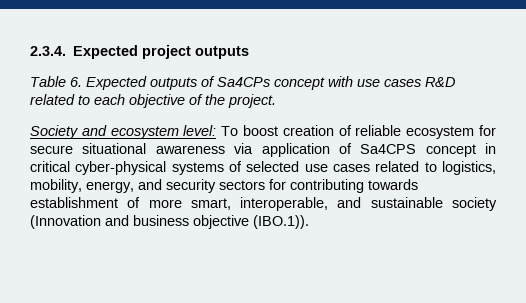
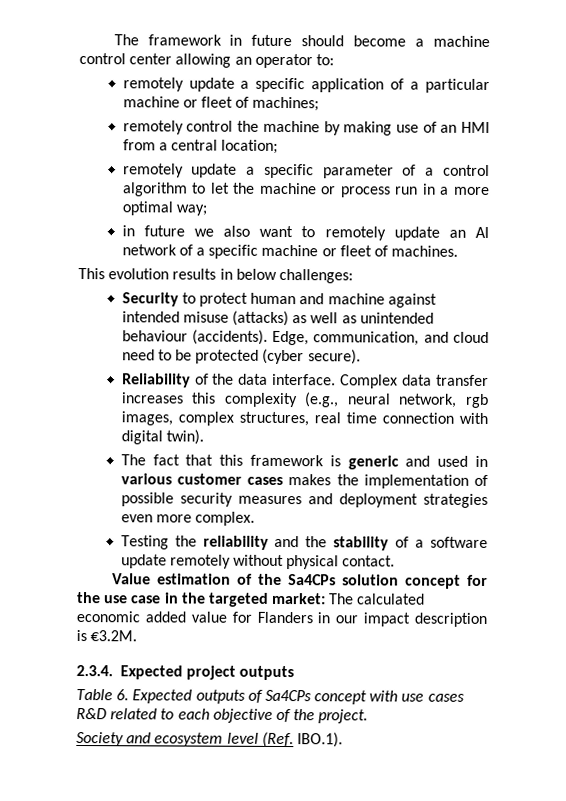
(30, 51) none -> [113,34,490,48] [79,53,334,69] [122,77,490,94] [122,96,320,112] [122,120,490,136] [122,139,279,154] [122,163,490,179] [121,182,491,198] [121,201,207,216] [121,225,490,241] [121,244,459,259] [78,267,353,284] [121,292,437,308] [121,310,434,327] [121,329,489,346] [121,348,361,365] [121,373,489,389] [120,392,489,409] [120,411,488,427] [120,429,204,445] [120,454,488,470] [120,473,488,489] [120,492,488,509] [120,511,256,526] [120,535,488,551] [120,554,396,570] [111,573,489,589] [77,591,426,607] [76,610,487,627] [76,629,138,642] The framework in future should become a machine control center allowing an operator to: // remotely update a specific application of a particular machine or fleet of machines; // remotely control the machine by making use of an HMI from a central location; // remotely update a specific parameter of a control algorithm to let the machine or process run in a more optimal way; // in future we also want to remotely update an AI network of a specific machine or fleet of machines. // This evolution results in below challenges: // Security to protect human and machine against intended misuse (attacks) as well as unintended behaviour (accidents). Edge, communication, and cloud need to be protected (cyber secure). // Reliability of the data interface. Complex data transfer increases this complexity (e.g., neural network, rgb images, complex structures, real time connection with digital twin). // The fact that this framework is generic and used in various customer cases makes the implementation of possible security measures and deployment strategies even more complex. // Testing the reliability and the stability of a software update remotely without physical contact. // Value estimation of the Sa4CPs solution concept for the use case in the targeted market: The calculated economic added value for Flanders in our impact description is €3.2M. //
[183,125,497,139] [30,143,496,157] [30,161,496,175] [30,179,418,193] [30,197,497,211] [30,215,309,229] level: To boost creation of reliable ecosystem for secure situational awareness via application of Sa4CPS concept in critical cyber-physical systems of selected use cases related to logistics, mobility, energy, and security sectors for contributing towards establishment of more smart, interoperable, and sustainable society (Innovation and business objective (IBO.1)). -> [226,731,343,748] level (Ref. IBO.1).

